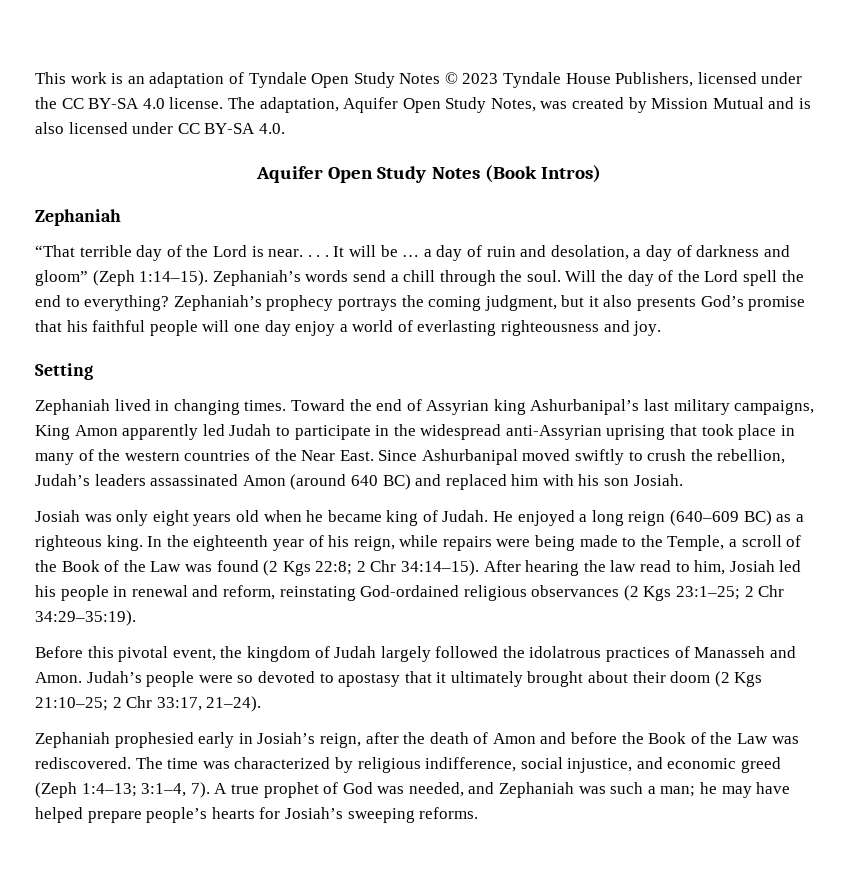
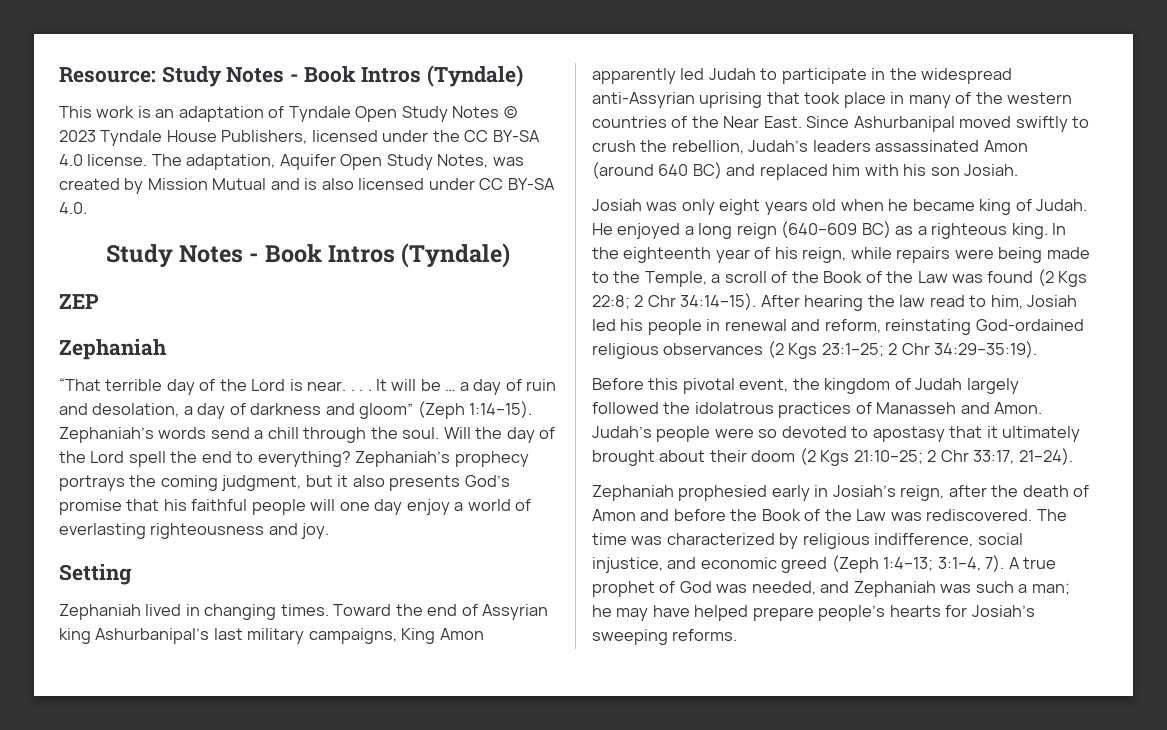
(35, 78) none -> [59,65,524,87] Resource: Study Notes - Book Intros (Tyndale) //
[256,165,601,183] Aquifer Open Study Notes (Book Intros) -> [105,243,511,268] [59,294,99,309] Study Notes - Book Intros (Tyndale) // ZEP

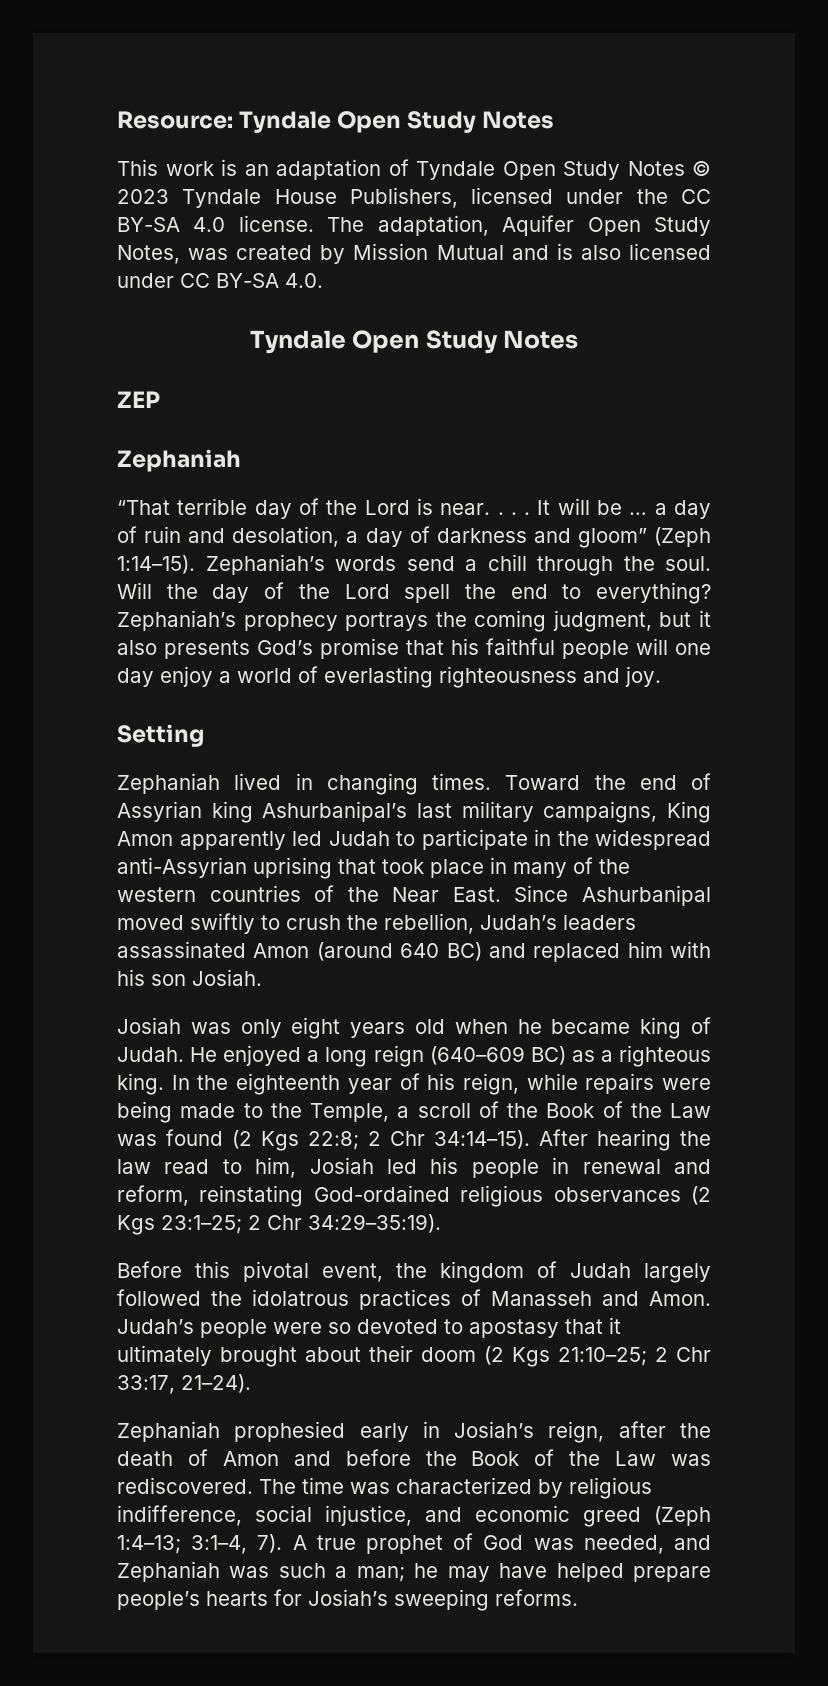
[161,65,524,87] Study Notes - Book Intros (Tyndale) -> [239,111,555,133] Tyndale Open Study Notes
[105,243,511,268] Study Notes - Book Intros (Tyndale) -> [249,330,579,354] Tyndale Open Study Notes

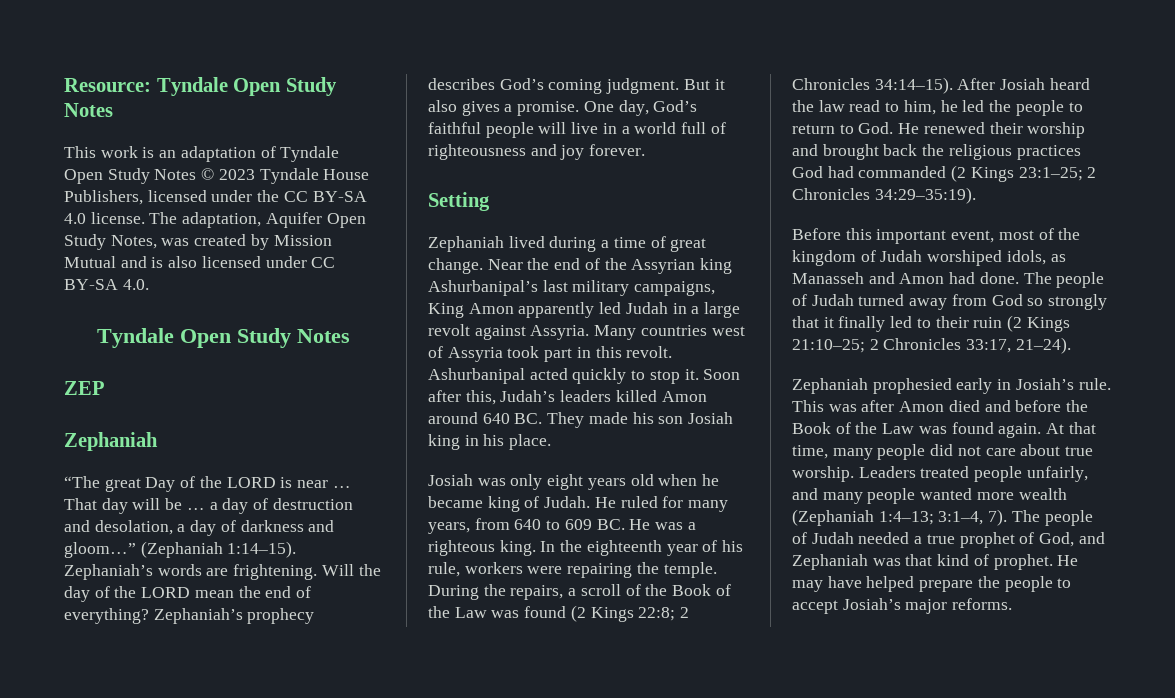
[117,498,551,519] “That terrible day of the Lord is near. . . . It -> [64,476,351,492] [64,498,128,514] “The great Day of the LORD is near … That day
[144,526,182,543] ruin -> [272,498,353,510] destruction
[577,527,712,548] gloom” (Zeph -> [64,541,223,558] gloom…” (Zephaniah
[406,554,711,576] send a chill through the soul. -> [206,564,318,580] are frightening.
[344,584,582,603] Lord spell the end to -> [141,586,312,598] LORD mean the end of
[345,610,711,632] [117,638,711,659] [117,666,661,688] [117,724,204,747] [117,773,711,795] portrays the coming judgment, but it also presents God’s promise that his faithful people will one day enjoy a world of everlasting righteousness and joy. // Setting // Zephaniah lived in changing times. Toward the end of -> [428,78,725,94] [428,100,698,116] [428,122,726,138] [428,144,646,160] [428,192,490,211] [428,236,707,252] [428,258,627,274] describes God’s coming judgment. But it also gives a promise. One day, God’s faithful people will live in a world full of righteousness and joy forever. // Setting // Zephaniah lived during a time of great change. Near the end of the
[396,829,711,850] [117,857,630,879] [117,885,711,906] [117,913,636,934] [117,941,711,962] [117,969,262,986] to participate in the widespread anti-Assyrian uprising that took place in many of the western countries of the Near East. Since Ashurbanipal moved swiftly to crush the rebellion, Judah’s leaders assassinated Amon (around 640 BC) and replaced him with his son Josiah. -> [672,302,741,318] [428,324,745,340] [428,346,673,362] [428,368,741,384] [428,390,707,405] [428,412,734,428] [428,434,552,450] in a large revolt against Assyria. Many countries west of Assyria took part in this revolt. Ashurbanipal acted quickly to stop it. Soon after this, Judah’s leaders killed Amon around 640 BC. They made his son Josiah king in his place.
[223,1045,595,1067] enjoyed a long reign (640–609 BC) as -> [620,496,729,512] [428,518,684,534] ruled for many years, from 640 to 609 BC. He was
[462,1073,711,1095] [117,1101,389,1123] reign, while repairs were being made to the Temple, -> [428,562,717,578] [428,584,564,600] rule, workers were repairing the temple. During the repairs,
[261,1131,299,1151] Kgs -> [590,607,634,622] Kings
[390,1131,425,1146] Chr -> [792,78,870,90] Chronicles
[597,1129,671,1151] hearing -> [1000,78,1090,90] Josiah heard
[309,1157,711,1178] [117,1185,711,1207] [117,1215,155,1235] Josiah led his people in renewal and reform, reinstating God-ordained religious observances (2 Kgs -> [940,100,1083,116] [792,122,1086,138] [792,144,1081,160] [792,165,1014,182] he led the people to return to God. He renewed their worship and brought back the religious practices God had commanded (2 Kings
[267,1215,302,1230] Chr -> [792,188,870,200] Chronicles
[243,1261,711,1283] [117,1289,711,1310] [117,1317,621,1338] [117,1345,550,1367] pivotal event, the kingdom of Judah largely followed the idolatrous practices of Manasseh and Amon. Judah’s people were so devoted to apostasy that it ultimately brought about their doom (2 Kgs -> [876,228,1081,244] [792,250,1066,266] [792,272,1105,288] [792,294,1108,310] [792,315,1070,332] important event, most of the kingdom of Judah worshiped idols, as Manasseh and Amon had done. The people of Judah turned away from God so strongly that it finally led to their ruin (2 Kings
[676,1347,711,1362] Chr -> [883,338,962,350] Chronicles
[548,1421,711,1443] [117,1449,279,1466] reign, after the death of Amon -> [1078,378,1111,390] [792,400,980,412] rule. This was after Amon died
[117,1477,652,1499] [117,1505,711,1527] [117,1533,711,1554] [117,1561,712,1582] [117,1589,489,1611] rediscovered. The time was characterized by religious indifference, social injustice, and economic greed (Zeph 1:4–13; 3:1–4, 7). A true prophet of God was needed, and Zephaniah was such a man; he may have helped prepare people’s hearts for Josiah’s sweeping -> [951,422,1096,438] [792,444,1094,460] [792,466,1088,482] [792,488,1067,504] [792,509,1093,526] [792,532,1105,548] [792,554,1079,570] [792,576,1072,592] [792,598,948,614] found again. At that time, many people did not care about true worship. Leaders treated people unfairly, and many people wanted more wealth (Zephaniah 1:4–13; 3:1–4, 7). The people of Judah needed a true prophet of God, and Zephaniah was that kind of prophet. He may have helped prepare the people to accept Josiah’s major

